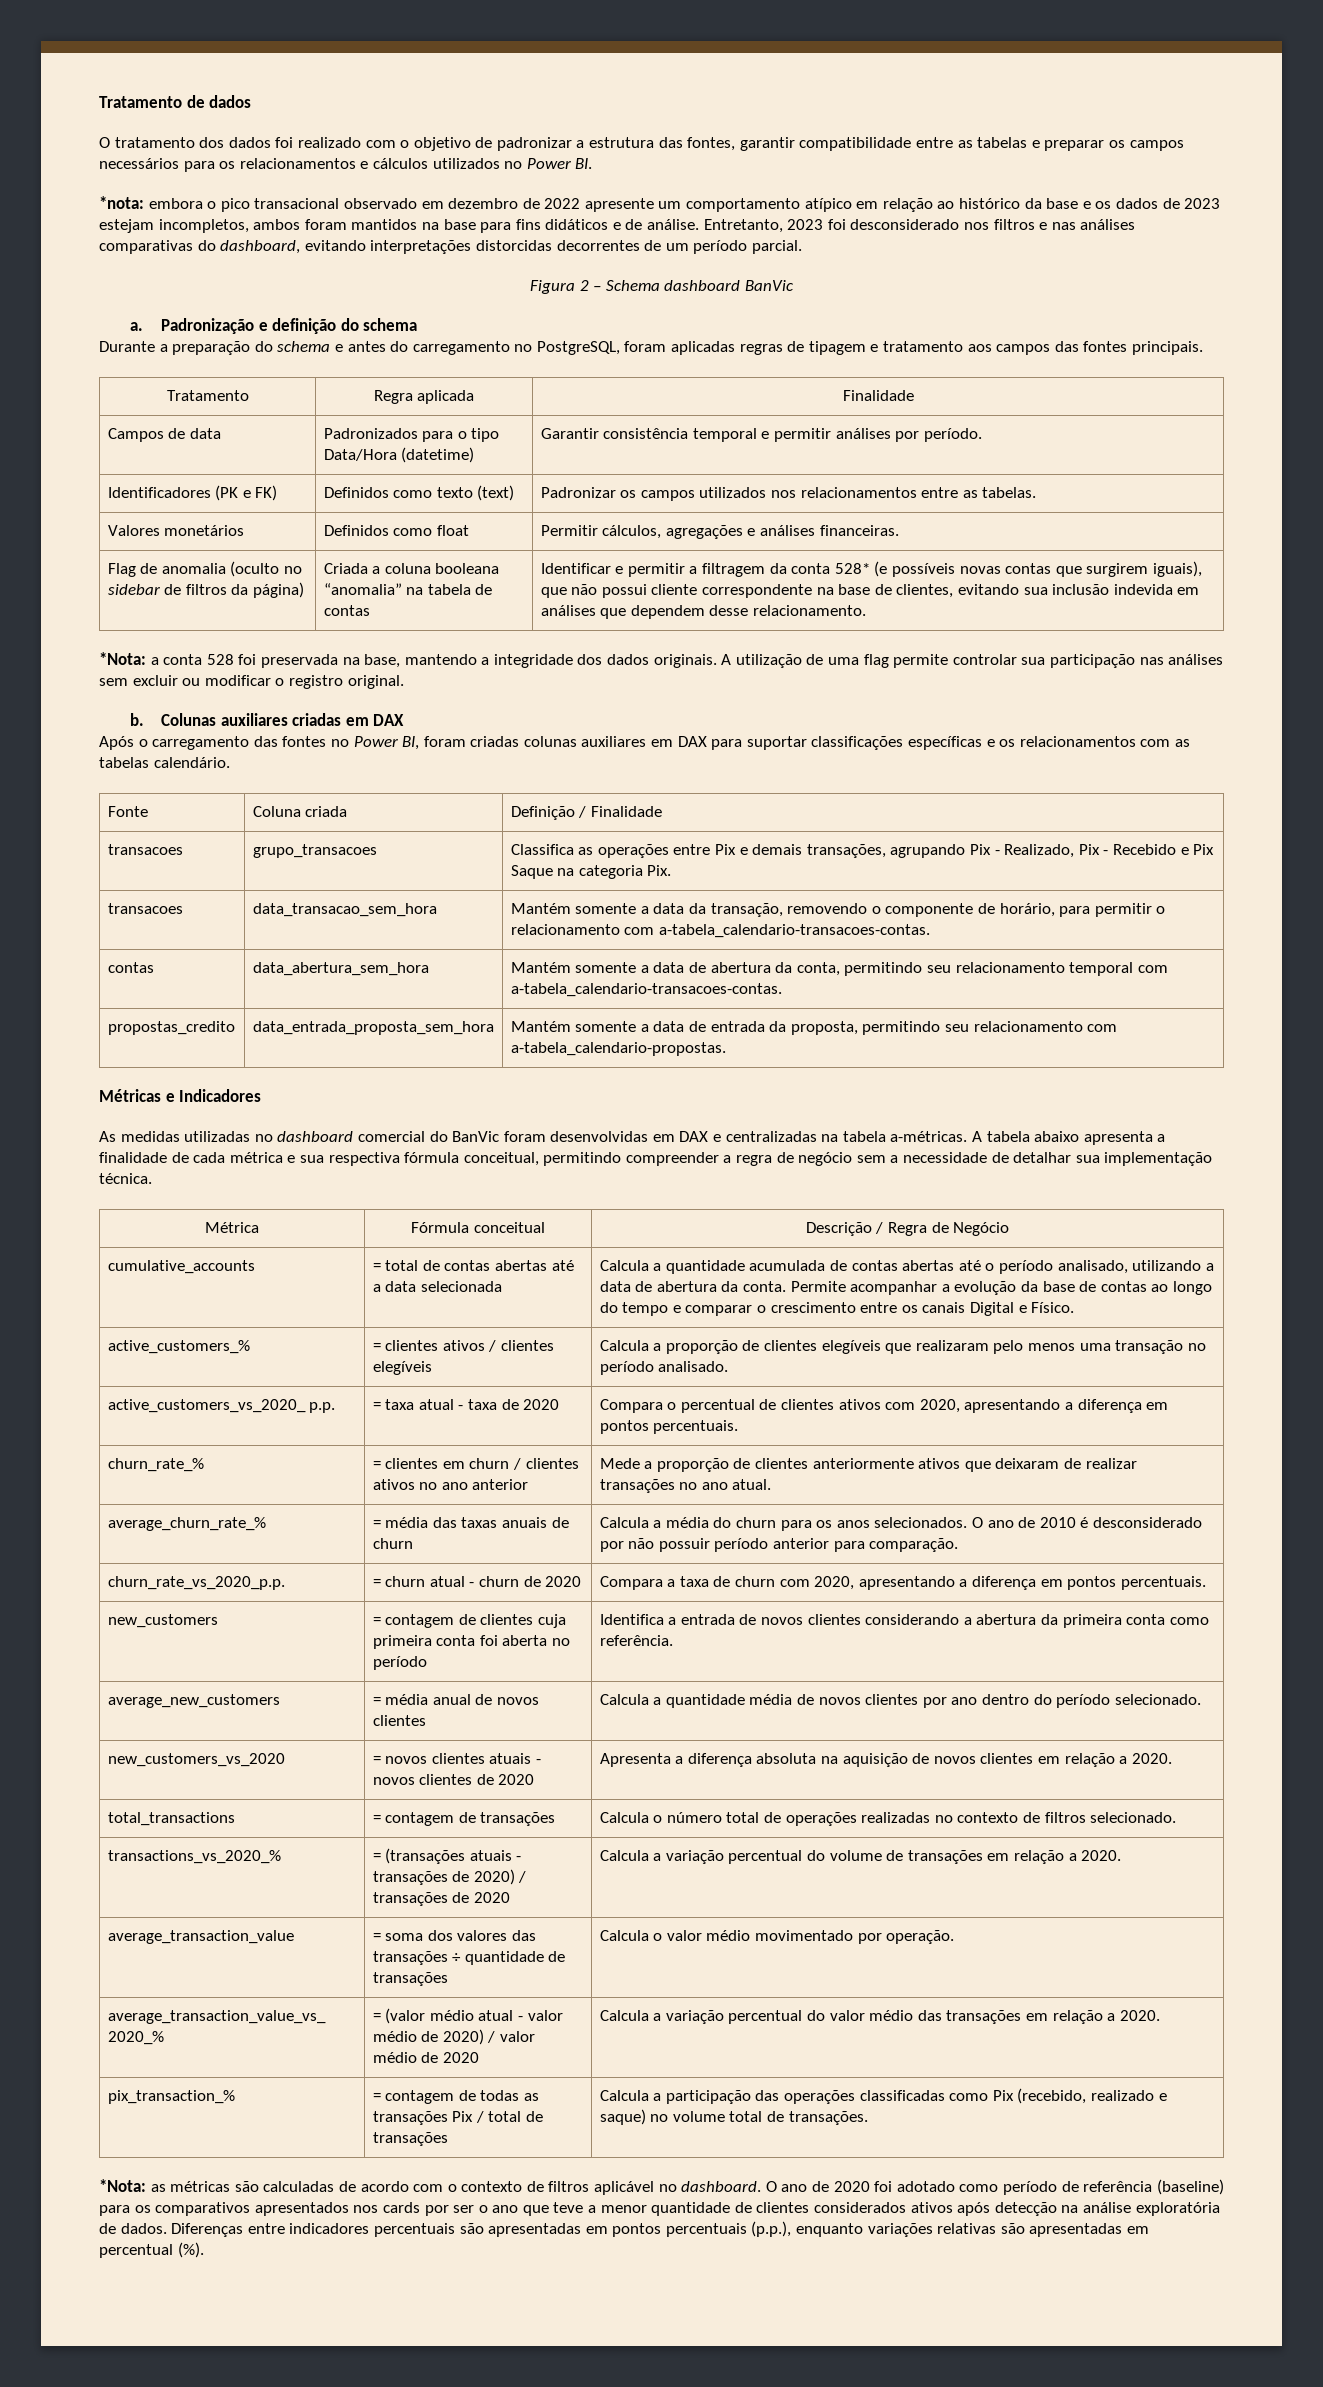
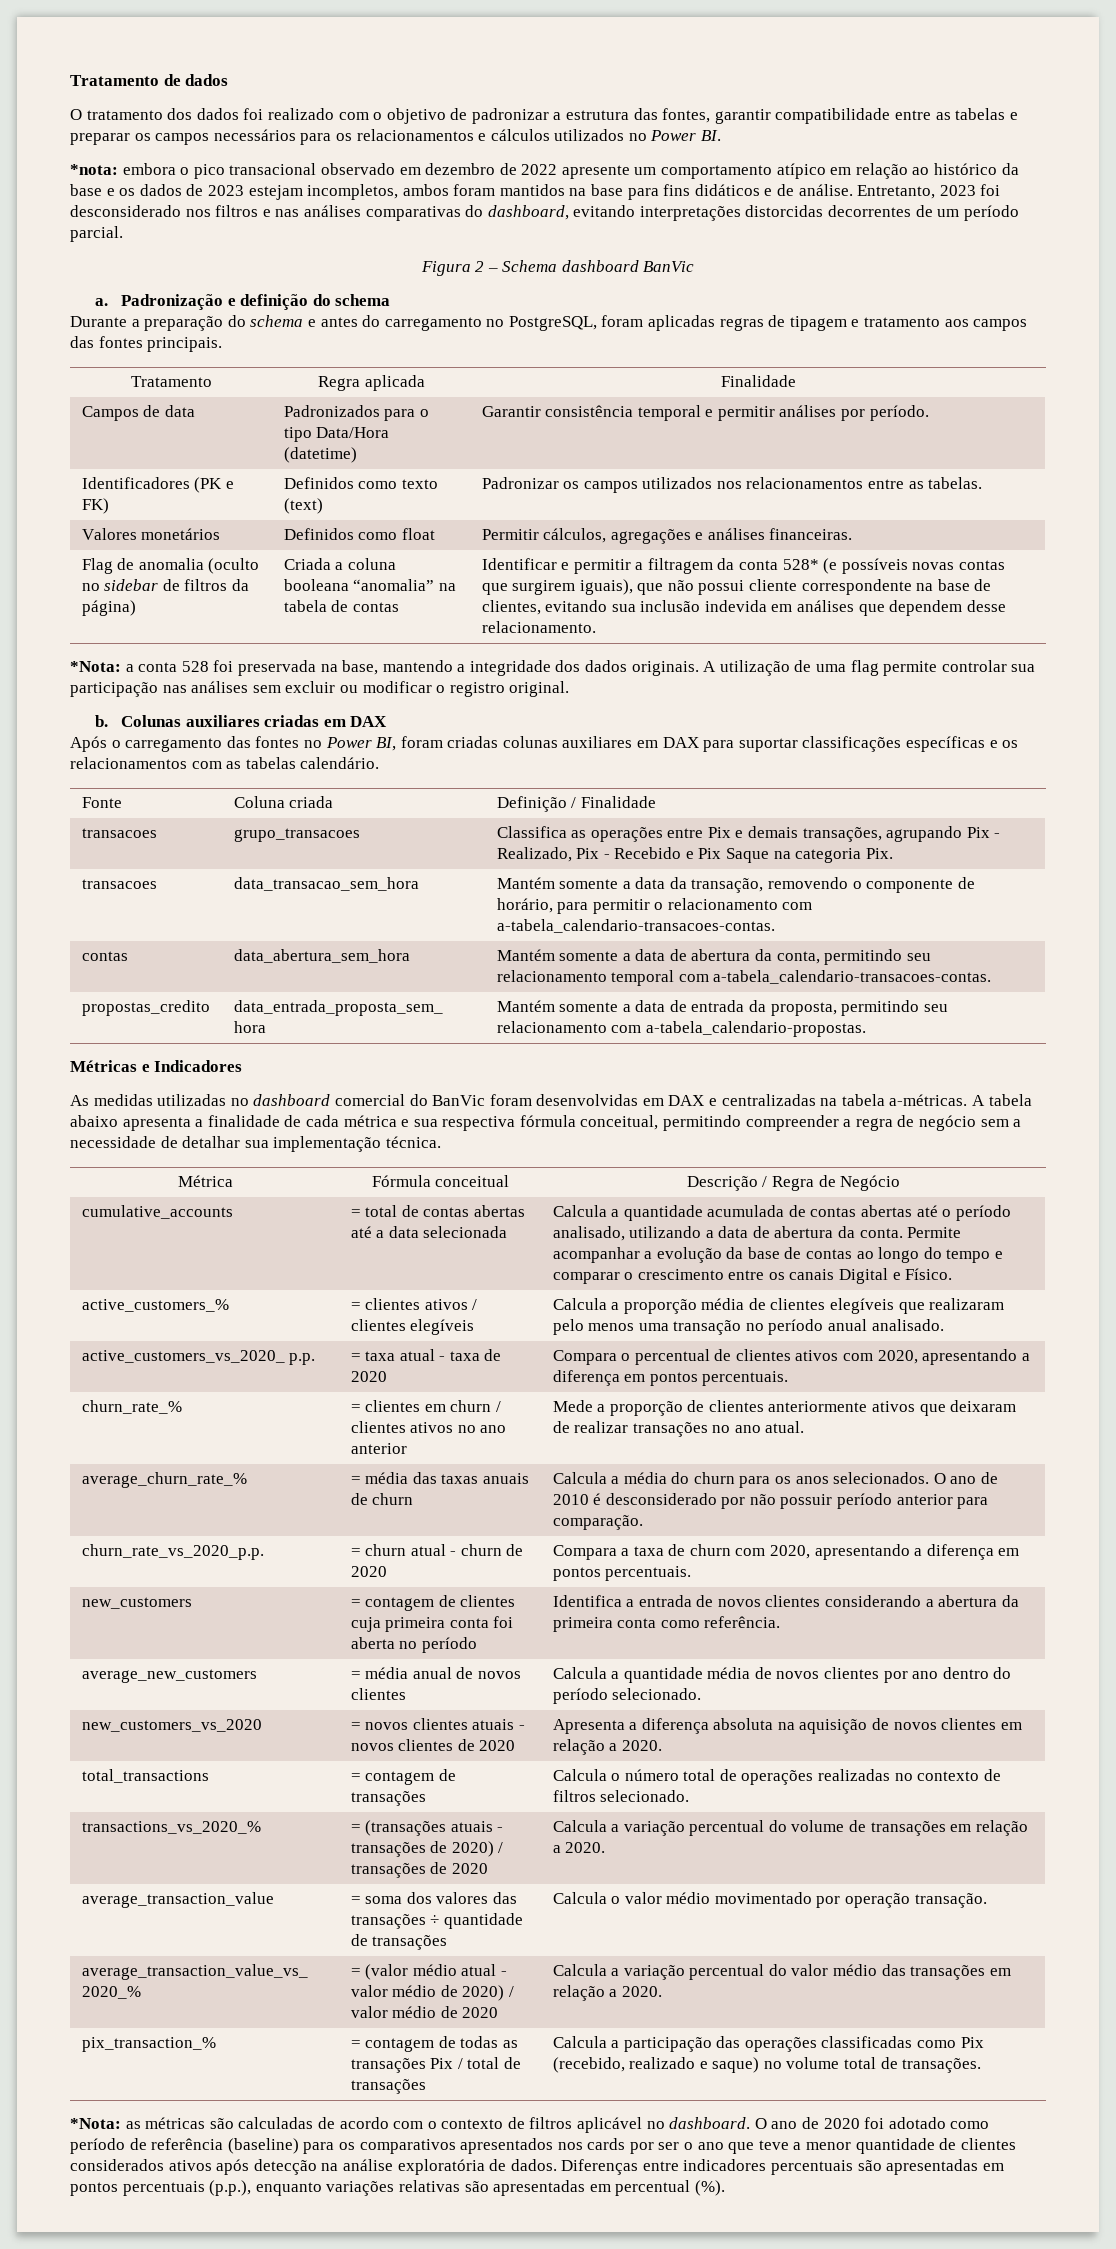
(738, 1347) none -> [701,1298,745,1310] média
(654, 1368) none -> [828,1319,868,1331] anual
[886,1930,955,1944] operação. -> [845,1893,987,1908] operação transação.

